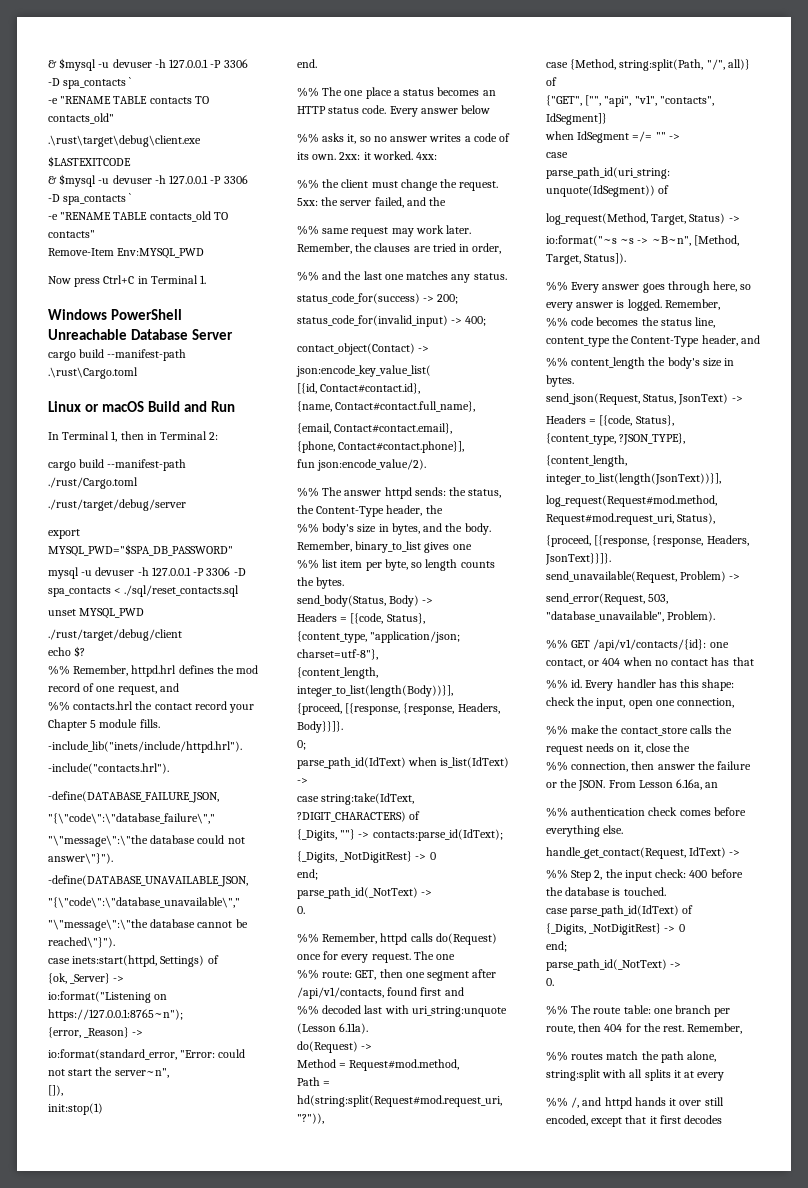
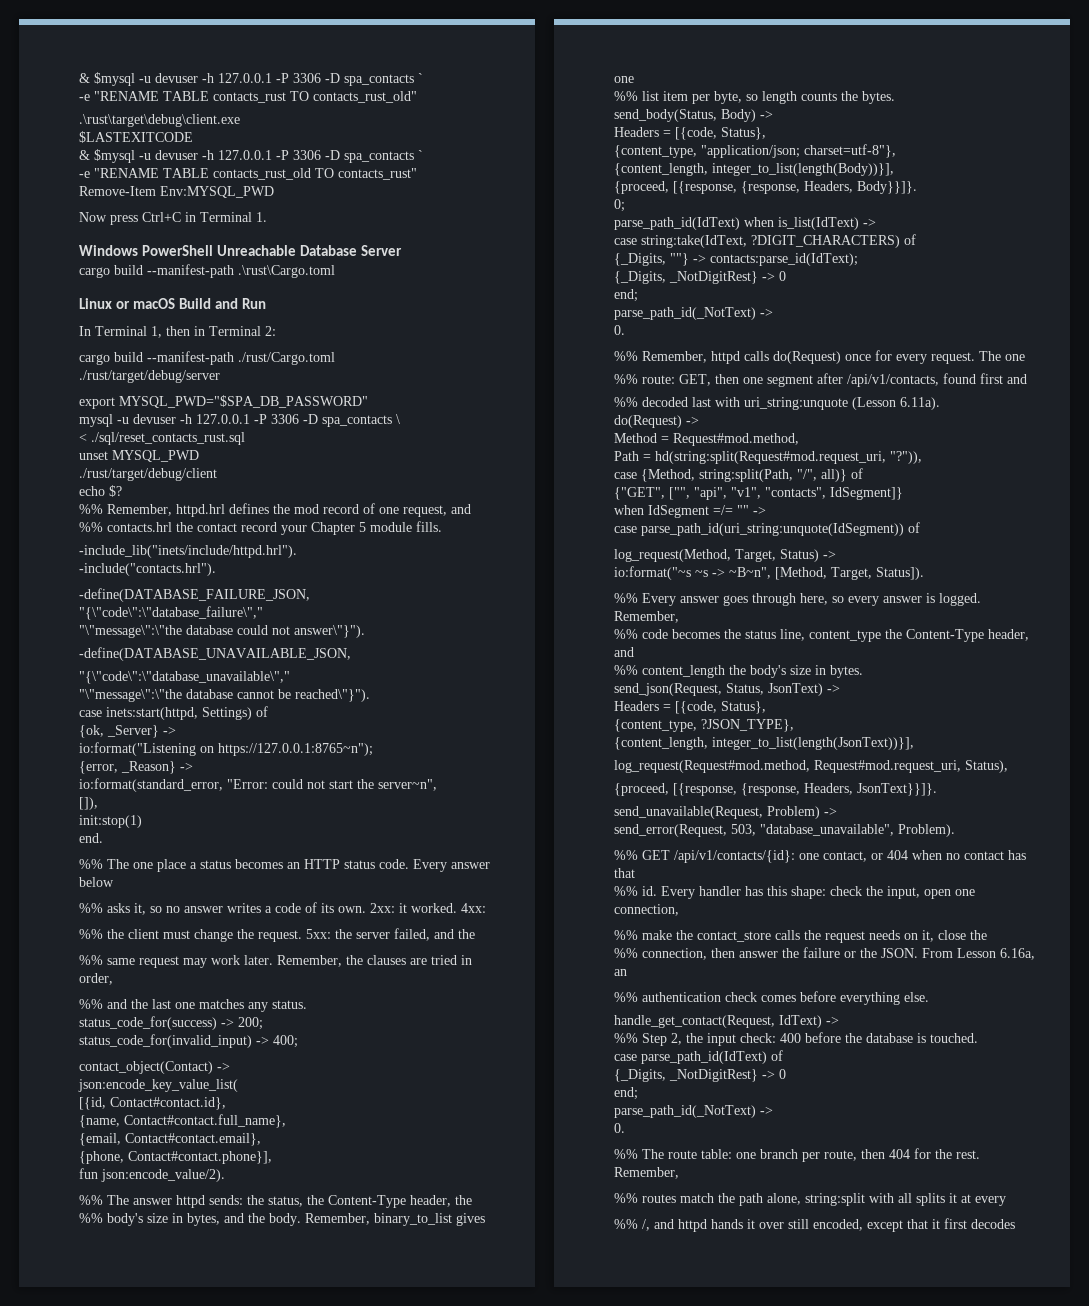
[149,96,209,104] [48,113,114,124] contacts TO contacts_old" -> [213,91,417,103] contacts_rust TO contacts_rust_old"
[149,211,228,222] [48,230,95,238] contacts_old TO contacts" -> [213,168,417,180] contacts_rust_old TO contacts_rust"
[114,585,240,597] < ./sql/reset_contacts.sql -> [396,414,400,424] [79,432,245,445] \ // < ./sql/reset_contacts_rust.sql

